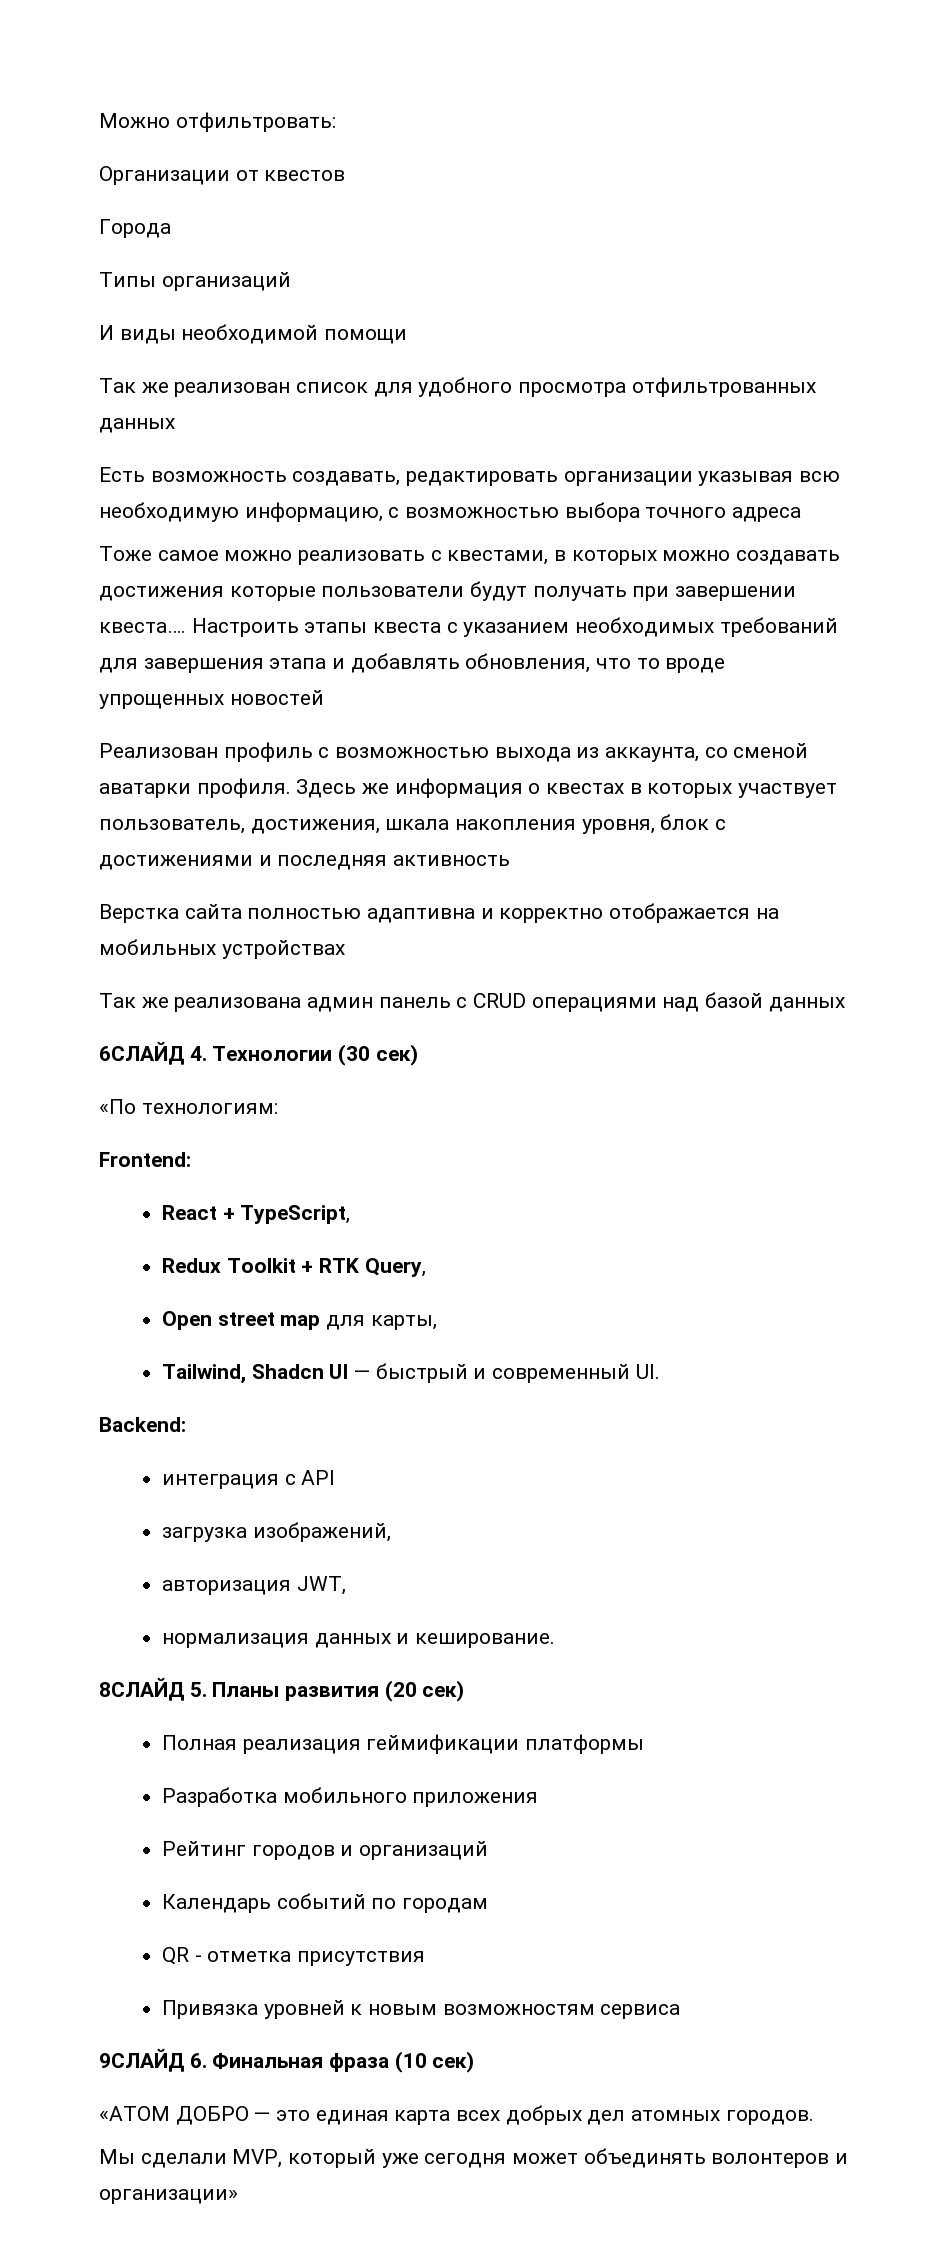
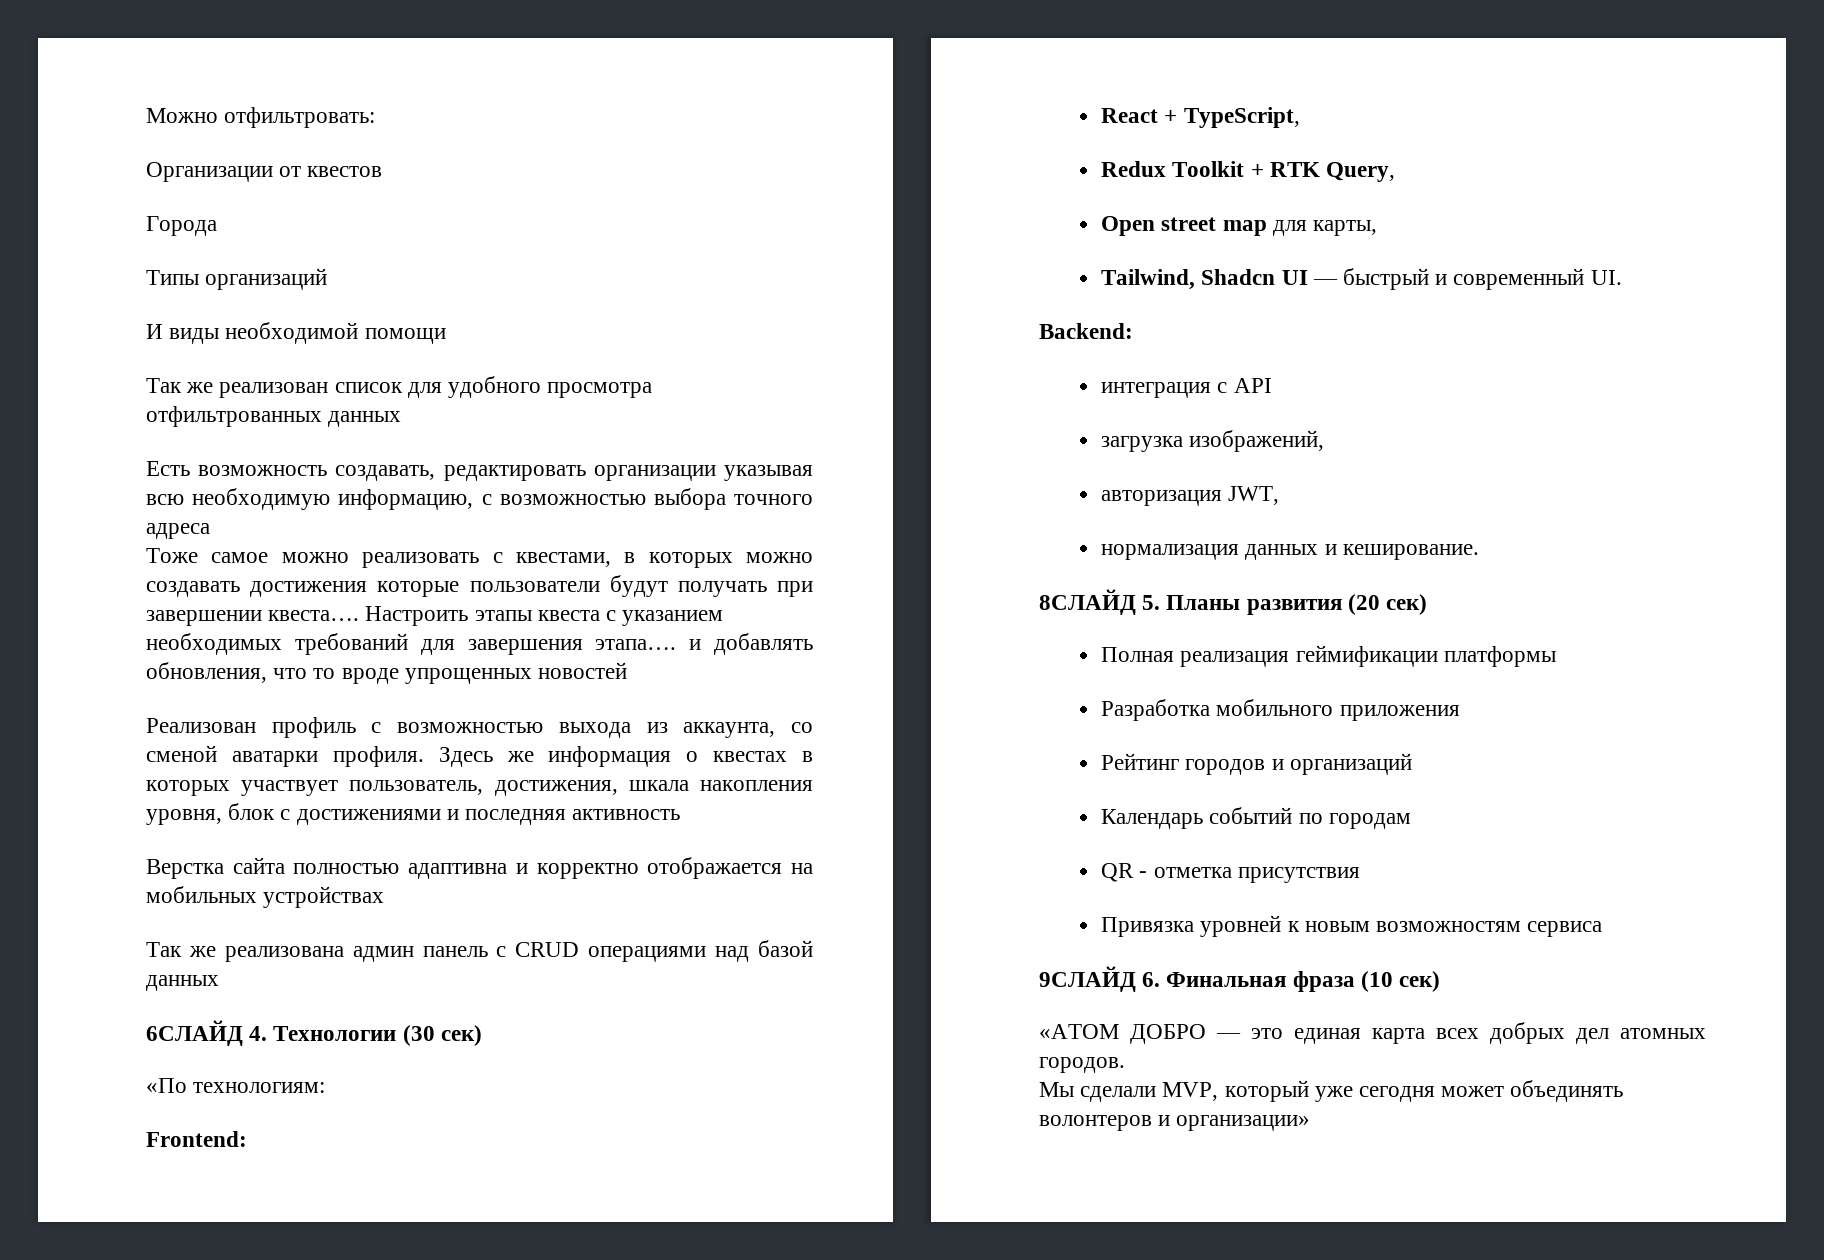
[269,658,327,669] этапа -> [595,639,677,650] этапа….

